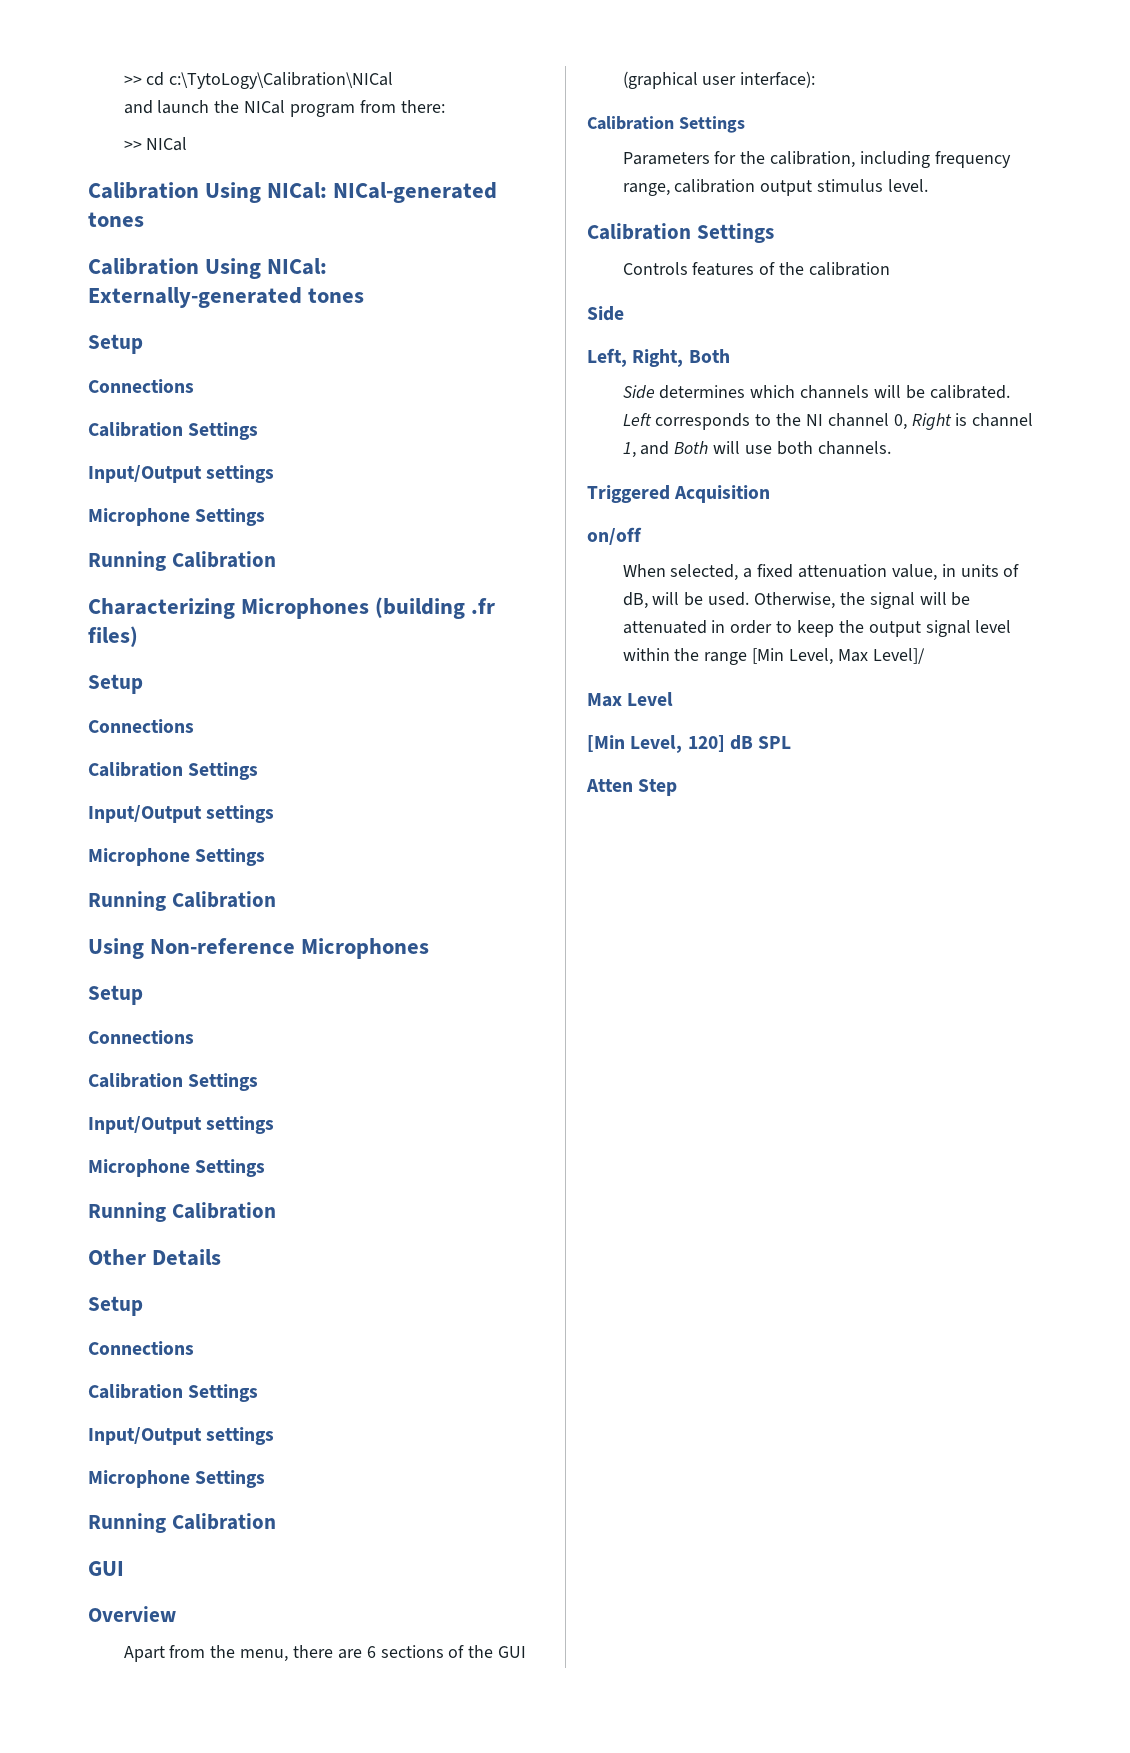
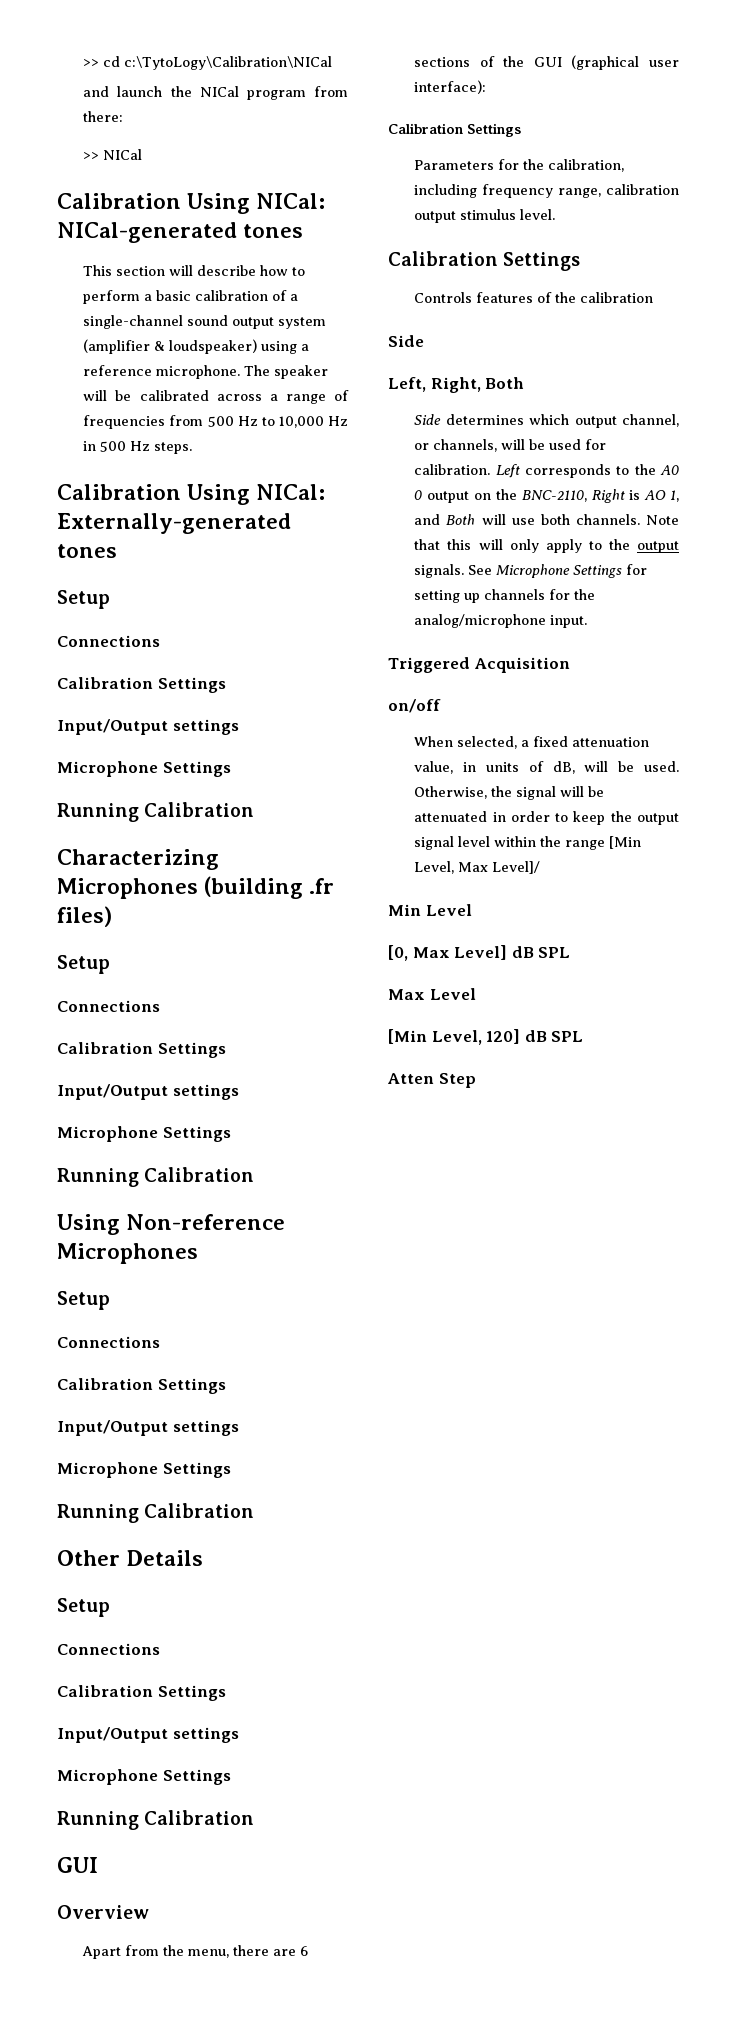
(144, 219) none -> [83,265,306,276] [83,290,299,304] [83,315,327,329] [83,339,310,354] [83,365,329,379] [83,390,350,404] [83,415,349,429] [83,441,193,454] // This section will describe how to perform a basic calibration of a single-channel sound output system (amplifier & loudspeaker) using a reference microphone. The speaker will be calibrated across a range of frequencies from 500 Hz to 10,000 Hz in 500 Hz steps.
[800,385,1010,399] [622,413,907,430] channels will be calibrated. Left corresponds to the NI channel 0, -> [574,414,679,428] [414,439,607,452] [414,464,679,478] [414,489,587,503] output channel, or channels, will be used for calibration. Left corresponds to the A0 0 output on the BNC-2110,
[972,413,1034,427] channel -> [644,490,667,500] AO
(891, 448) none -> [646,515,679,525] [414,539,679,553] [414,564,648,578] [414,589,596,603] [414,614,588,628] Note that this will only apply to the output signals. See Microphone Settings for setting up channels for the analog/microphone input.
(925, 656) none -> [388,904,472,916] [388,945,571,961] // Min Level // [0, Max Level] dB SPL

